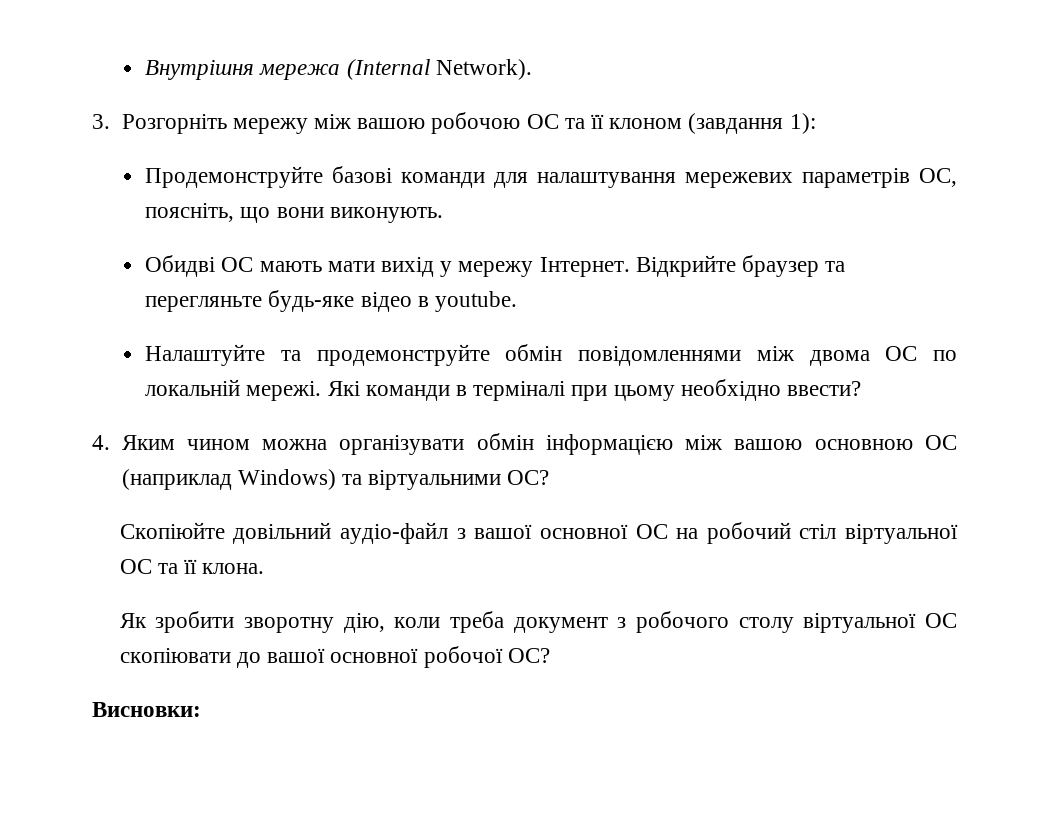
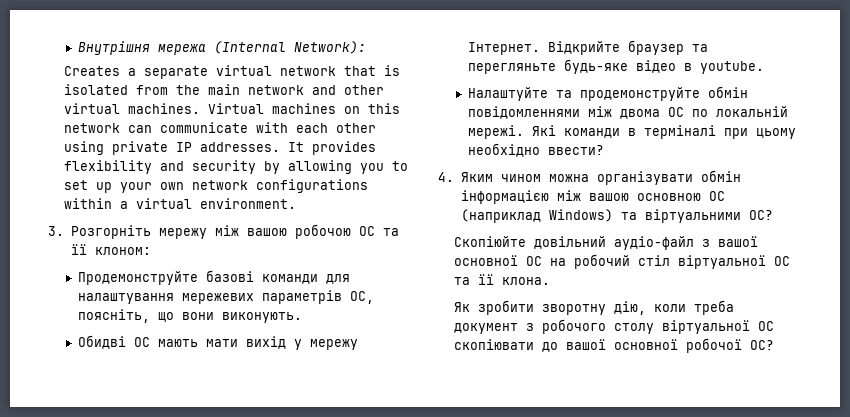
[435,59,532,80] Network). -> [293,41,366,54] [63,65,400,79] [63,84,384,95] [63,103,400,114] [63,122,376,133] [63,141,376,155] [63,160,408,174] [63,179,368,193] [63,198,296,209] Network): // Creates a separate virtual network that is isolated from the main network and other virtual machines. Virtual machines on this network can communicate with each other using private IP addresses. It provides flexibility and security by allowing you to set up your own network configurations within a virtual environment.
[609,113,816,134] клоном (завдання 1): -> [94,247,151,255] клоном:
[92,702,201,717] // Висновки: -> (774, 345) none

